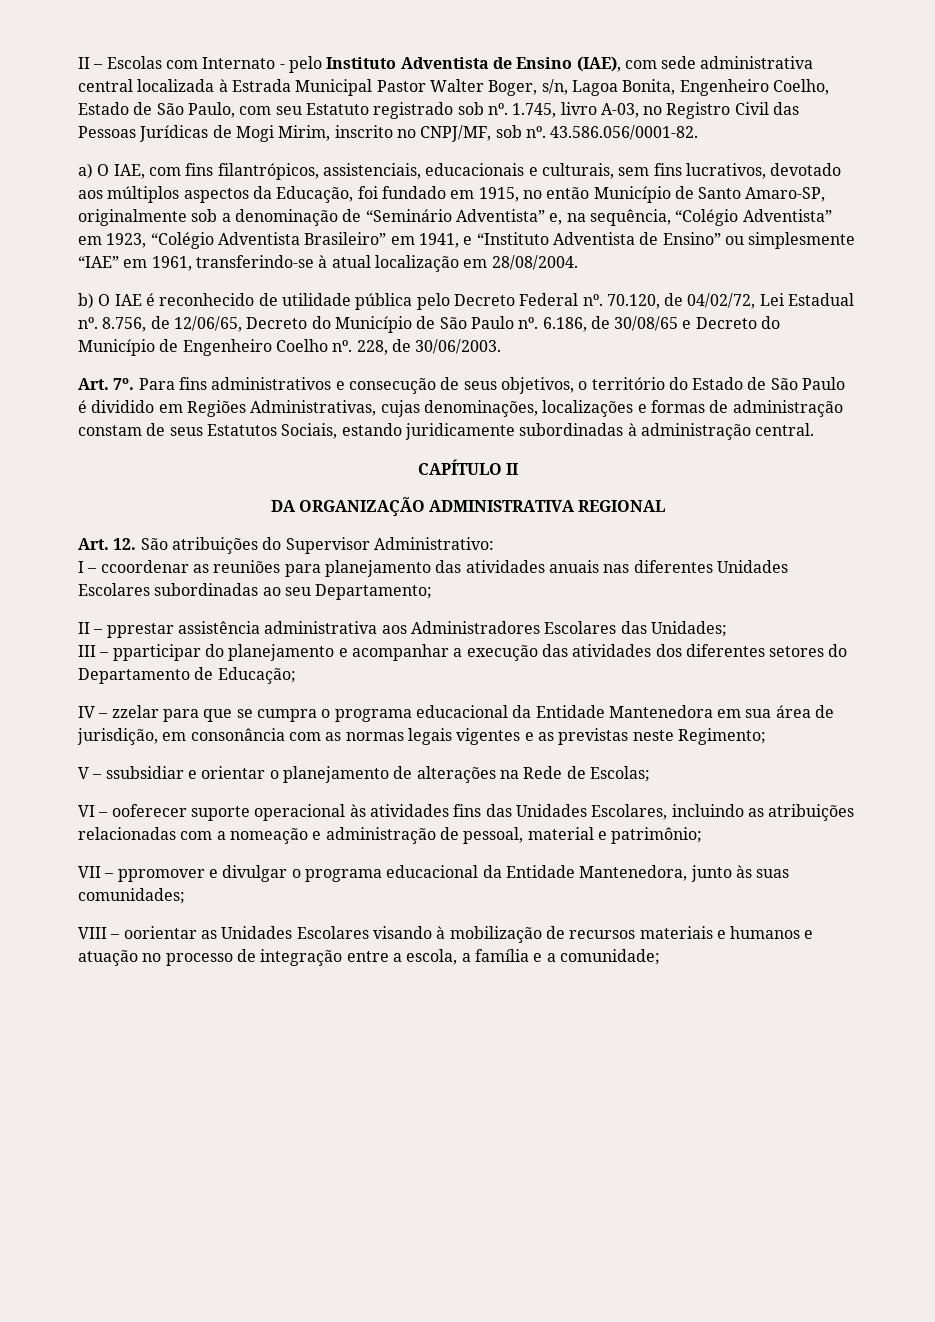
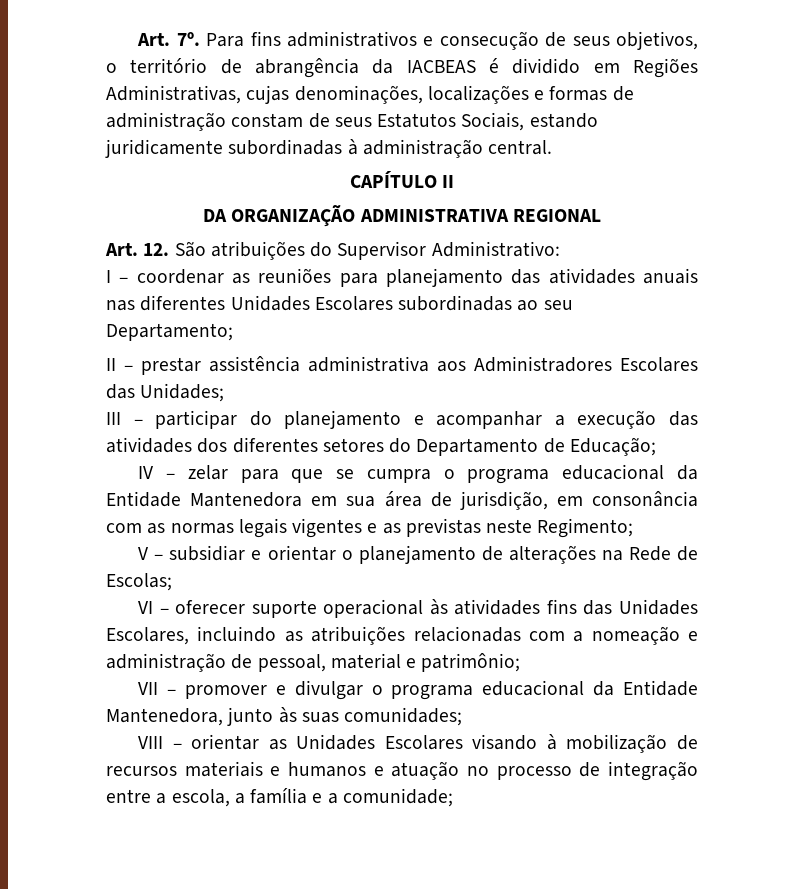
[78,56,814,73] [78,79,829,96] [78,102,800,119] [78,125,699,142] [78,163,842,180] [78,186,826,203] [78,209,832,226] [78,232,856,249] [78,255,578,272] [78,293,855,310] [78,316,781,333] [78,339,502,356] II – Escolas com Internato - pelo Instituto Adventista de Ensino (IAE), com sede administrativa central localizada à Estrada Municipal Pastor Walter Boger, s/n, Lagoa Bonita, Engenheiro Coelho, Estado de São Paulo, com seu Estatuto registrado sob nº. 1.745, livro A-03, no Registro Civil das Pessoas Jurídicas de Mogi Mirim, inscrito no CNPJ/MF, sob nº. 43.586.056/0001-82. // a) O IAE, com fins filantrópicos, assistenciais, educacionais e culturais, sem fins lucrativos, devotado aos múltiplos aspectos da Educação, foi fundado em 1915, no então Município de Santo Amaro-SP, originalmente sob a denominação de “Seminário Adventista” e, na sequência, “Colégio Adventista” em 1923, “Colégio Adventista Brasileiro” em 1941, e “Instituto Adventista de Ensino” ou simplesmente “IAE” em 1961, transferindo-se à atual localização em 28/08/2004. // b) O IAE é reconhecido de utilidade pública pelo Decreto Federal nº. 70.120, de 04/02/72, Lei Estadual nº. 8.756, de 12/06/65, Decreto do Município de São Paulo nº. 6.186, de 30/08/65 e Decreto do Município de Engenheiro Coelho nº. 228, de 30/06/2003. // -> (137, 39) none
[668,377,846,390] do Estado de São Paulo -> [220,58,476,78] de abrangência da IACBEAS
[100,560,189,573] ccoordenar -> [136,269,224,284] coordenar
[106,623,174,638] pprestar -> [141,357,201,375] prestar
[112,644,201,661] pparticipar -> [155,410,238,429] participar
[111,705,159,718] zzelar -> [187,465,228,480] zelar
[105,766,184,779] ssubsidiar -> [169,545,246,561] subsidiar
[111,804,187,817] ooferecer -> [175,600,246,614] oferecer
[117,869,205,882] ppromover -> [184,685,267,699] promover
[123,926,197,939] oorientar -> [191,734,260,750] orientar

